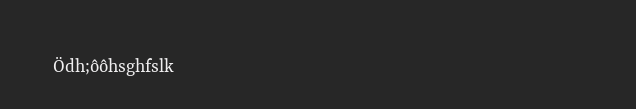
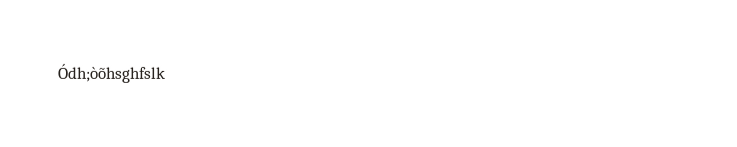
[53,56,174,76] Ödh;ôôhsghfslk -> [57,63,166,83] Ódh;òõhsghfslk

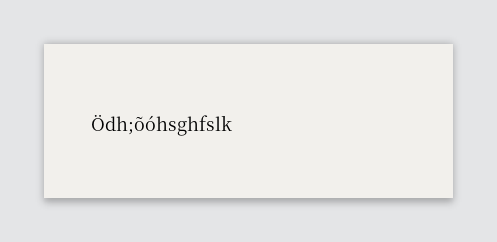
[57,63,166,83] Ódh;òõhsghfslk -> [91,115,232,136] Ödh;õóhsghfslk

